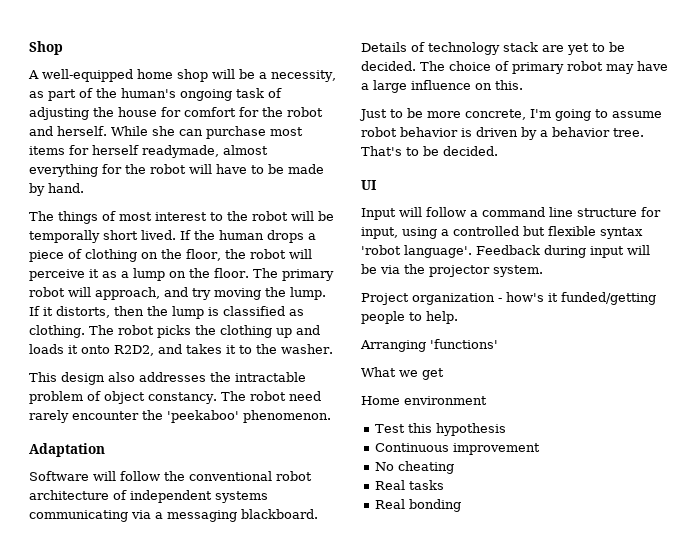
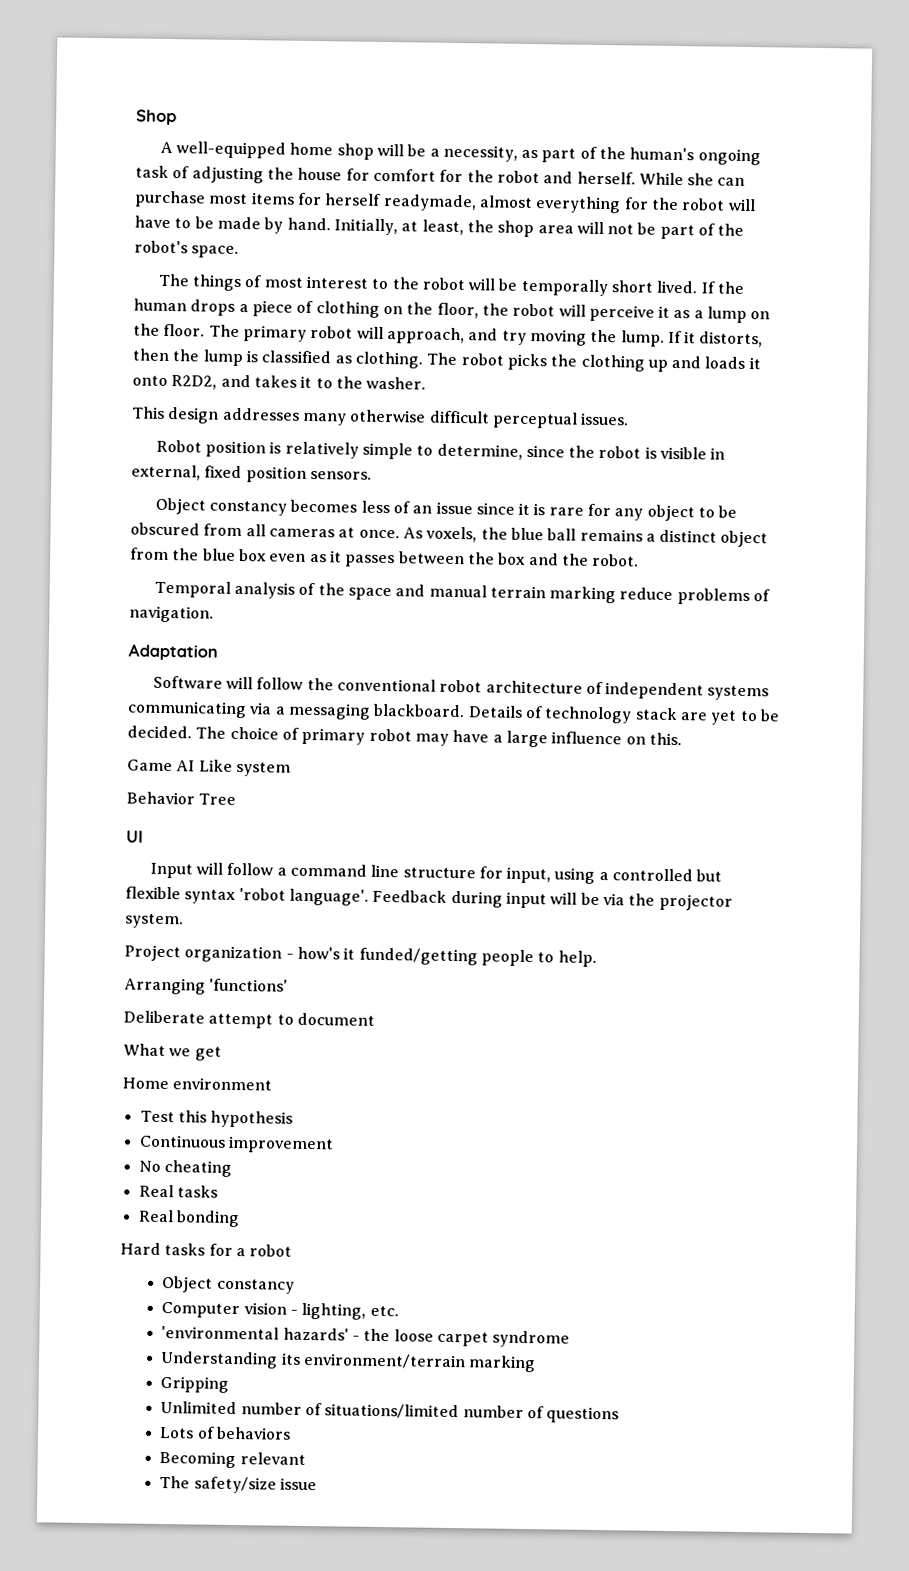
(84, 188) none -> [333,218,745,240] [134,240,240,258] Initially, at least, the shop area will not be part of the robot's space.
[108,372,306,382] [29,391,321,404] [29,410,331,423] also addresses the intractable problem of object constancy. The robot need rarely encounter the 'peekaboo' phenomenon. -> [222,407,630,429] [155,439,726,460] [131,464,372,483] [154,497,738,522] [130,522,769,548] [130,547,640,568] [153,580,771,606] [129,605,214,623] addresses many otherwise difficult perceptual issues. // Robot position is relatively simple to determine, since the robot is visible in external, fixed position sensors. // Object constancy becomes less of an issue since it is rare for any object to be obscured from all cameras at once. As voxels, the blue ball remains a distinct object from the blue box even as it passes between the box and the robot. // Temporal analysis of the space and manual terrain marking reduce problems of navigation.
[359,108,662,121] [361,127,644,140] [361,146,498,156] Just to be more concrete, I'm going to assume robot behavior is driven by a behavior tree. That's to be decided. -> [127,759,291,777] [126,791,237,805] Game AI Like system // Behavior Tree
(498, 344) none -> [123,1010,375,1029] // Deliberate attempt to document
(461, 505) none -> [120,1242,293,1257] [161,1276,295,1294] [161,1302,399,1320] [161,1326,571,1348] [160,1351,537,1373] [160,1376,230,1393] [160,1401,620,1424] [159,1426,291,1440] [159,1450,306,1469] [159,1475,317,1494] // Hard tasks for a robot // Object constancy // Computer vision - lighting, etc. // 'environmental hazards' - the loose carpet syndrome // Understanding its environment/terrain marking // Gripping // Unlimited number of situations/limited number of questions // Lots of behaviors // Becoming relevant // The safety/size issue

